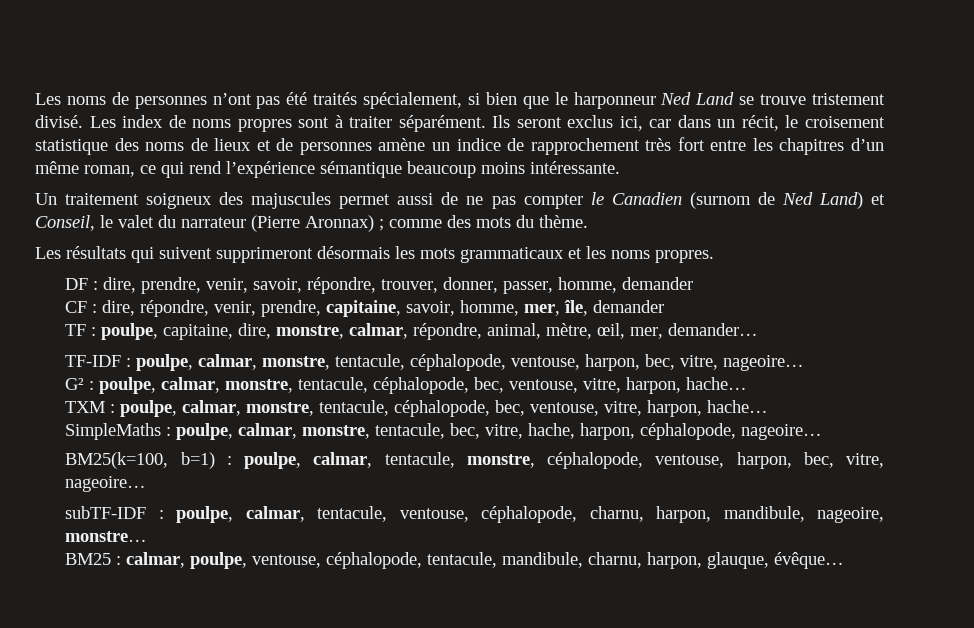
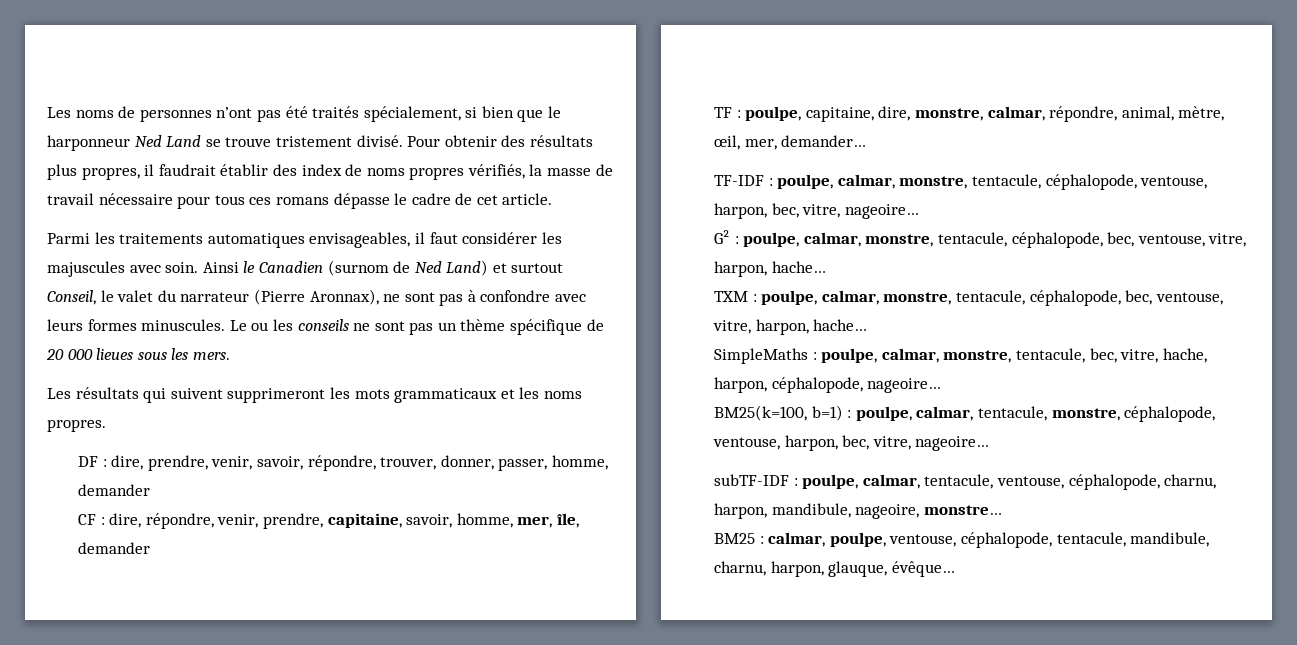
[89,115,885,132] [35,137,884,155] [35,161,620,178] [35,192,583,209] Les index de noms propres sont à traiter séparément. Ils seront exclus ici, car dans un récit, le croisement statistique des noms de lieux et de personnes amène un indice de rapprochement très fort entre les chapitres d’un même roman, ce qui rend l’expérience sémantique beaucoup moins intéressante. // Un traitement soigneux des majuscules permet aussi de ne pas compter -> [407,135,593,147] [47,164,613,180] [47,193,553,209] [47,232,562,248] [47,261,239,277] Pour obtenir des résultats plus propres, il faudrait établir des index de noms propres vérifiés, la masse de travail nécessaire pour tous ces romans dépasse le cadre de cet article. // Parmi les traitements automatiques envisageables, il faut considérer les majuscules avec soin. Ainsi
(885, 199) none -> [511,263,564,273] surtout
[305,215,588,232] Aronnax) ; comme des mots du thème. -> [309,289,587,306] [47,319,604,335] [46,348,230,360] Aronnax), ne sont pas à confondre avec leurs formes minuscules. Le ou les conseils ne sont pas un thème spécifique de 20 000 lieues sous les mers.
[317,246,390,259] désormais -> (326, 395) none

